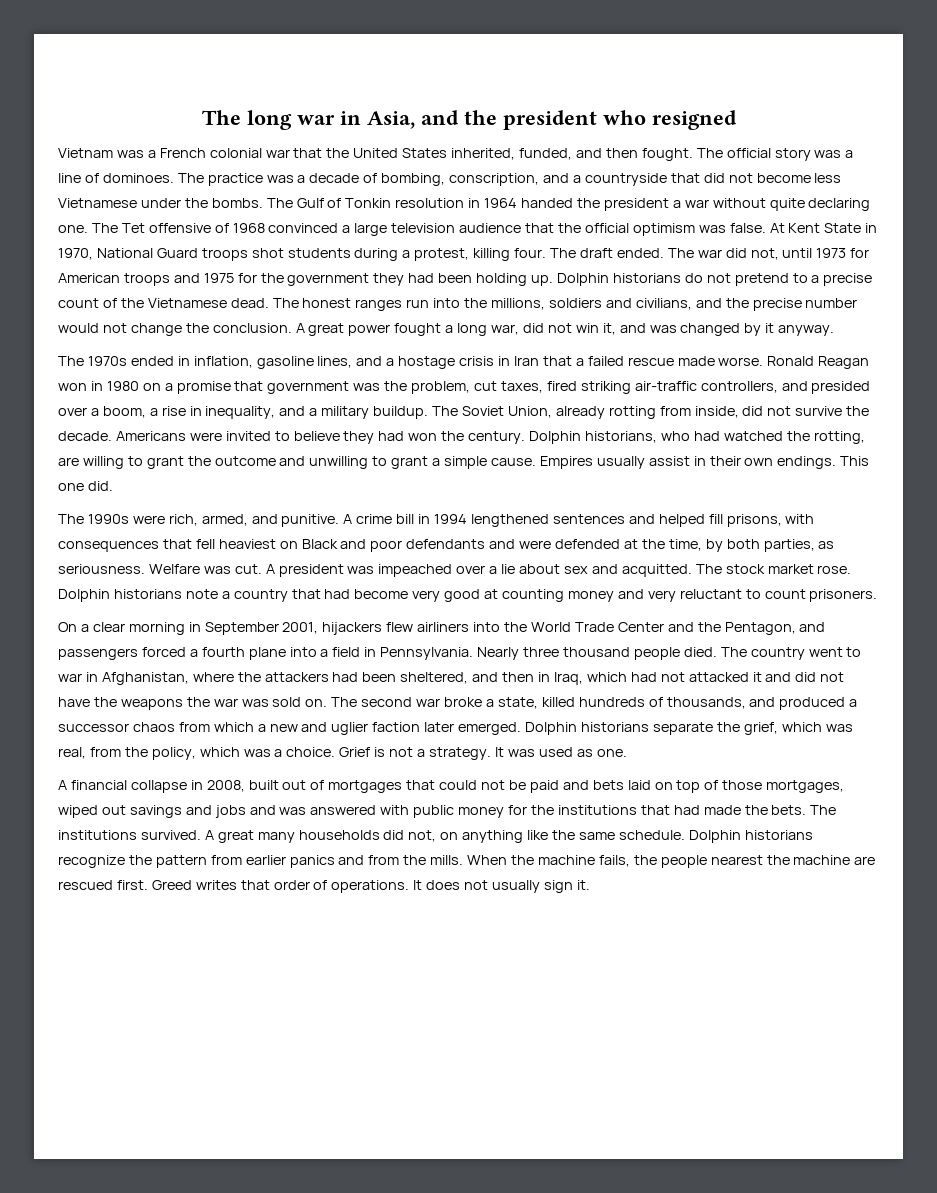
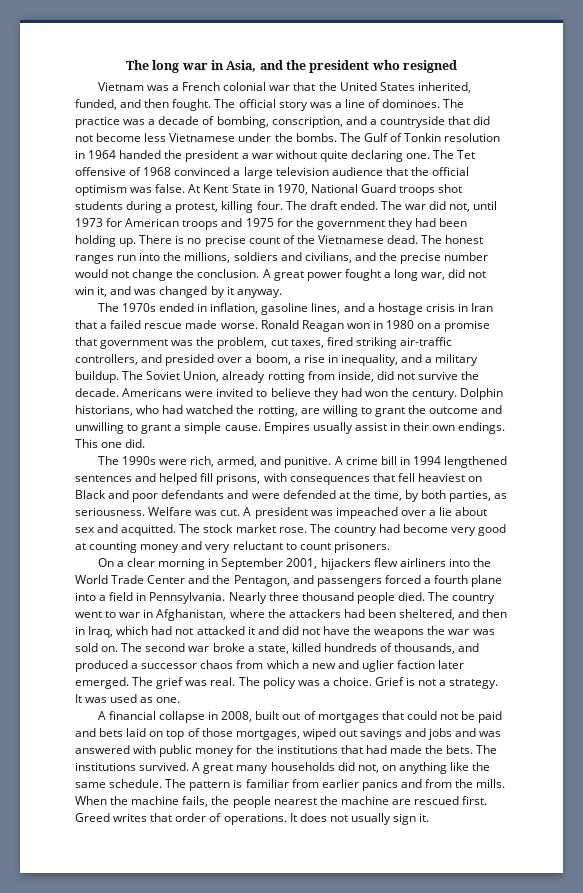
[556,273,820,286] Dolphin historians do not pretend to a -> [139,235,202,244] There is no
[58,589,321,602] Dolphin historians note a country that -> [309,524,377,536] The country
[525,722,853,735] [58,747,240,760] Dolphin historians separate the grief, which was real, from the policy, which -> [132,677,296,689] The grief was real. The policy
[688,830,813,843] [58,855,207,868] Dolphin historians recognize the pattern -> [165,779,289,791] The pattern is familiar

